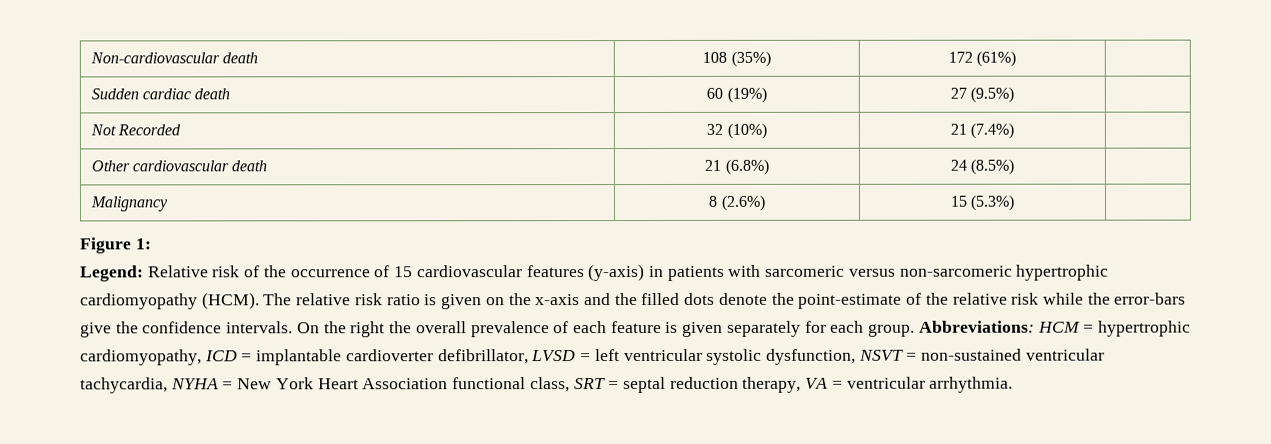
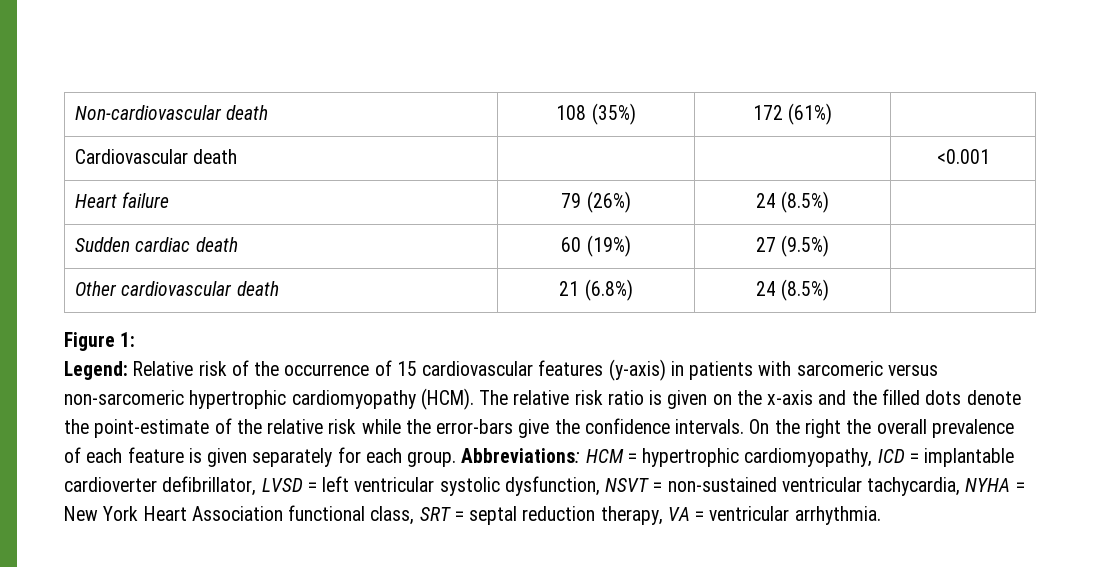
(1017, 58) none -> [75,149,238,164] [936,149,990,164] [75,192,170,208] [561,191,631,213] [755,191,830,213] // Cardiovascular death | | | <0.001 // Heart failure | 79 (26%) | 24 (8.5%) |
[89,124,182,136] [706,122,767,139] [949,122,1015,139] // Not Recorded | 32 (10%) | 21 (7.4%) | -> (830, 246) none
[89,196,168,212] [708,194,765,211] [949,194,1015,211] // Malignancy | 8 (2.6%) | 15 (5.3%) | -> (830, 290) none

